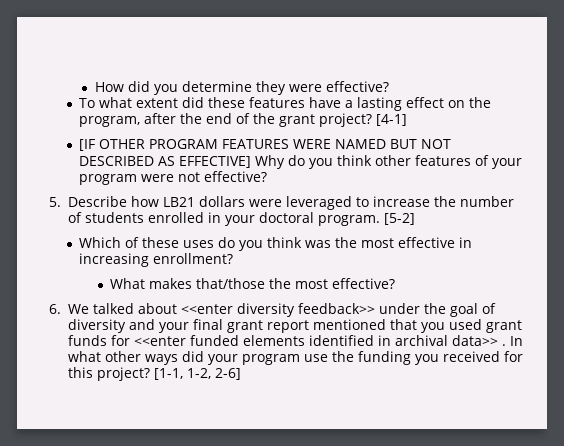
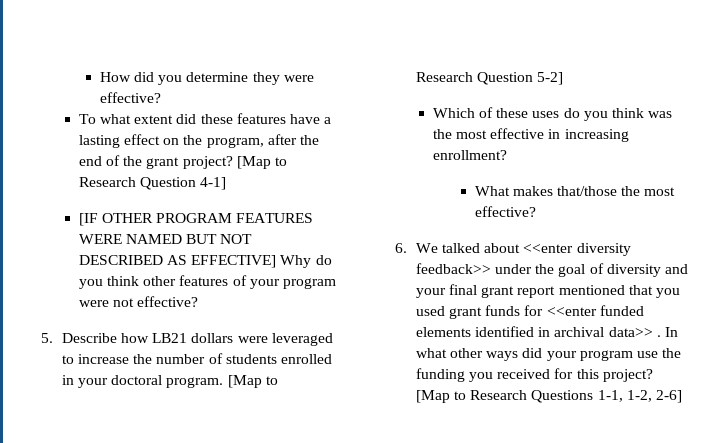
[376,114,408,126] [4-1] -> [236,156,287,169] [78,177,227,190] [Map to Research Question 4-1]
[383,213,415,225] [5-2] -> [227,375,278,388] [415,72,564,85] [Map to Research Question 5-2]
[153,368,183,380] [1-1, -> [415,390,623,403] [Map to Research Questions 1-1,

